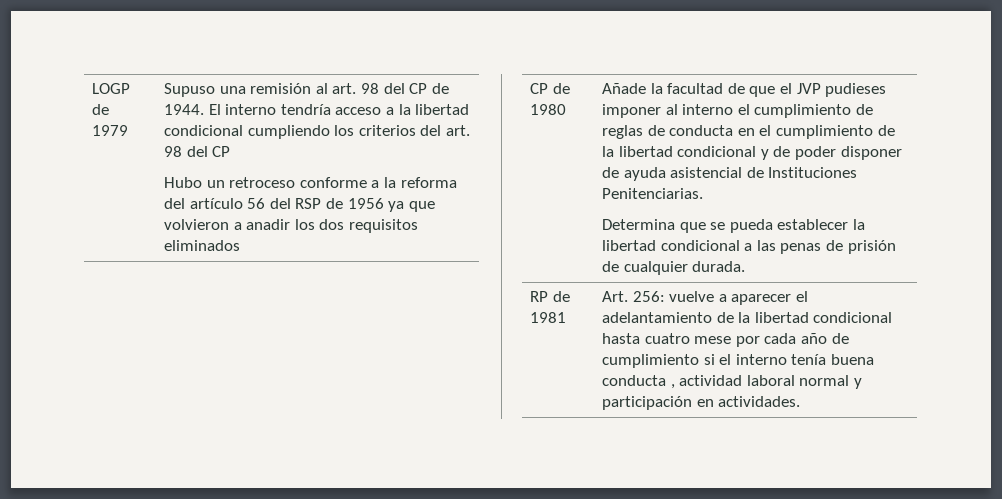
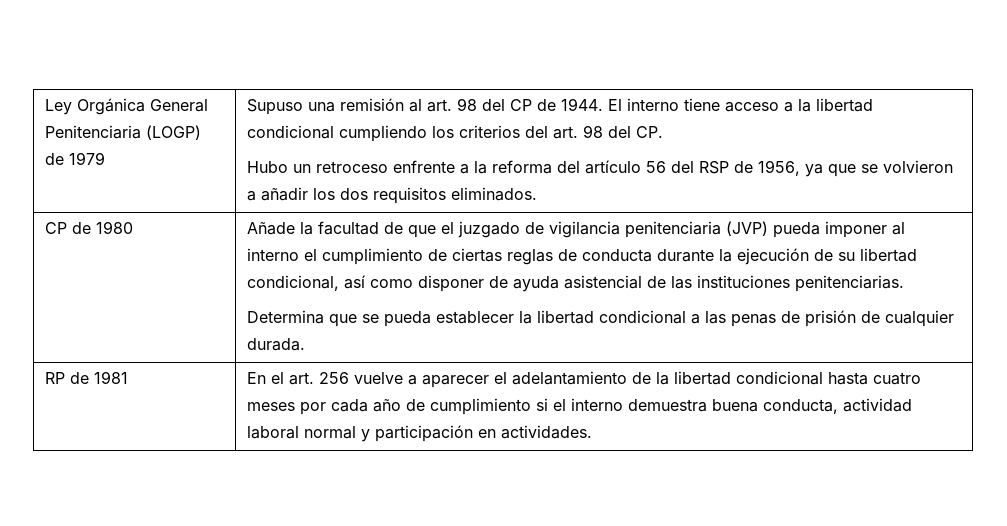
[92,83,131,94] LOGP -> [44,98,208,115] [44,125,201,140] Ley Orgánica General Penitenciaria (LOGP)
[280,104,331,115] tendría -> [683,98,720,111] tiene
[212,146,231,157] CP -> [635,126,663,138] CP.
[299,177,367,188] conforme -> [392,160,455,173] enfrente
[347,198,384,209] 1956 -> [757,160,800,176] 1956,
(435, 206) none -> [860,164,878,173] se
[246,219,291,230] anadir -> [260,187,308,201] añadir
[164,240,241,251] eliminados -> [450,187,537,201] eliminados.
[796,83,887,97] JVP pudieses -> [457,221,820,238] juzgado de vigilancia penitenciaria (JVP) pueda
(873, 109) none -> [451,248,502,262] ciertas
[737,125,895,139] [602,146,836,160] en el cumplimiento de la libertad condicional y de poder -> [656,248,917,265] [246,275,413,291] durante la ejecución de su libertad condicional, así como
[768,167,858,178] [602,188,704,199] Instituciones Penitenciarias. -> [670,275,904,292] las instituciones penitenciarias.
[602,291,665,302] Art. 256: -> [246,372,349,385] En el art. 256
[694,336,732,344] mese -> [246,402,295,411] meses
[791,354,874,365] [602,375,675,389] tenía buena conducta , -> [627,399,838,414] demuestra buena conducta,

